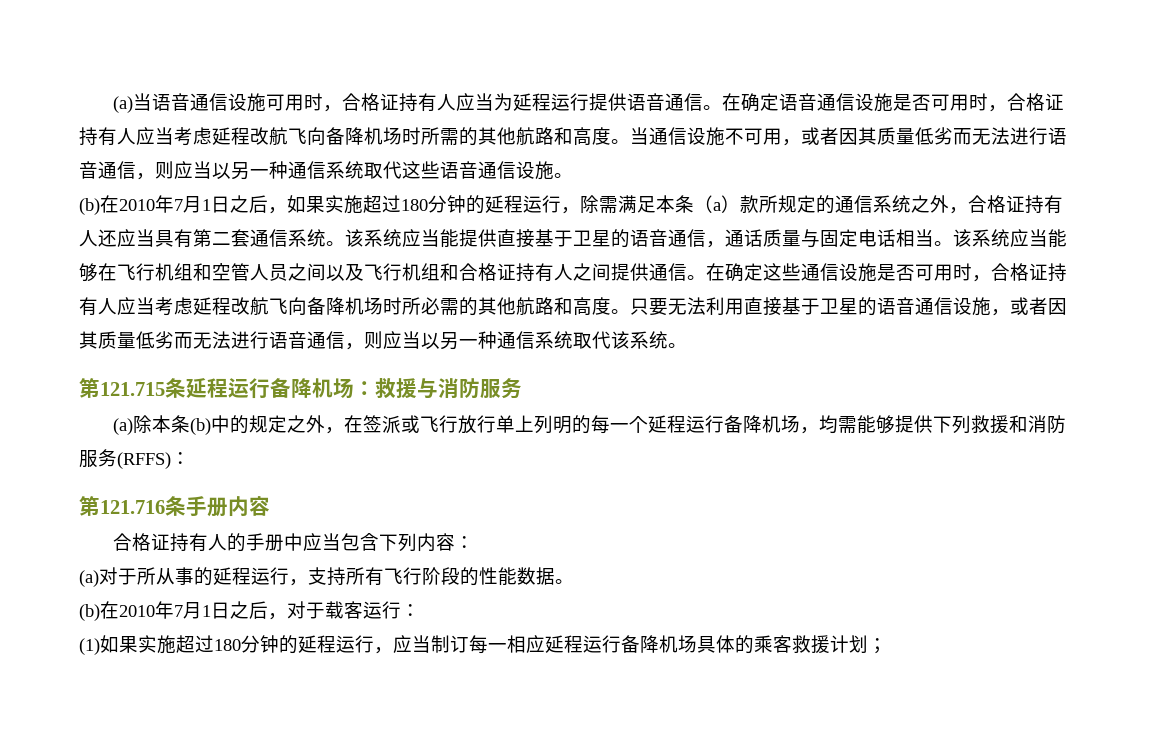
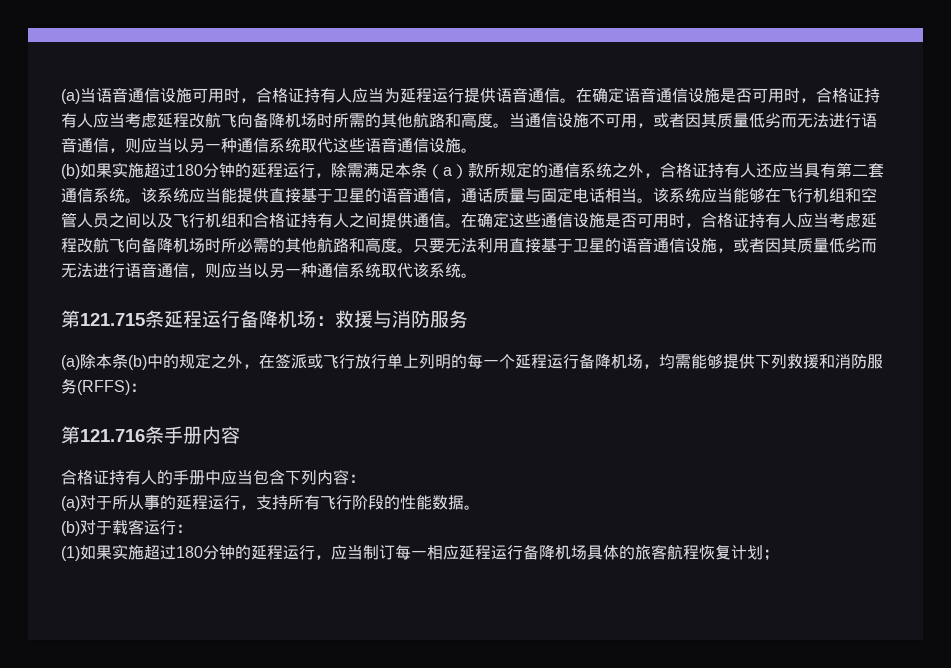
[100,195,287,214] 在2010年7月1日之后， -> (80, 171) none
[100,601,287,620] 在2010年7月1日之后， -> (80, 528) none
[754,635,830,654] 乘客救援 -> [635,544,731,560] 旅客航程恢复

